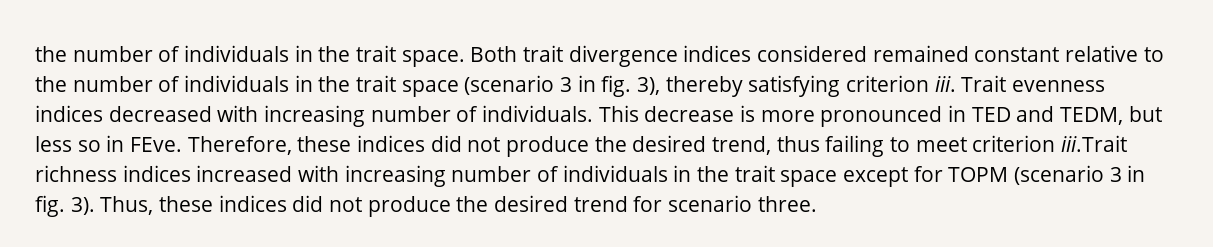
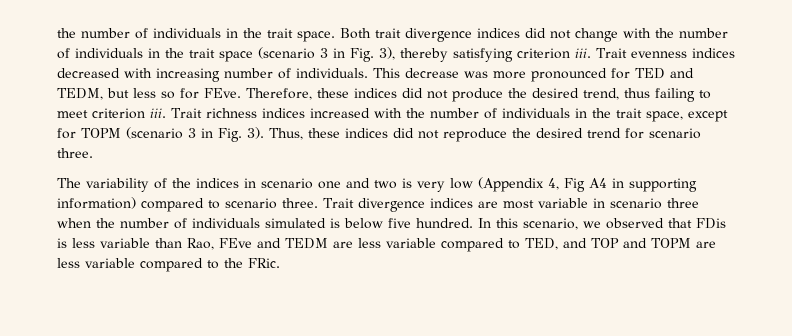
[757,45,1164,62] considered remained constant relative to -> [525,28,651,42] did not change with
[601,75,632,97] fig. -> [350,48,374,62] Fig.
[740,105,756,122] is -> [464,71,488,78] was
[948,105,967,122] in -> [611,68,630,79] for
[106,135,125,152] in -> [180,88,199,99] for
[1061,135,1128,152] iii.Trait -> [150,108,202,118] iii. Trait
[344,165,838,187] increasing number of individuals in the trait space -> [405,108,683,122] the number of individuals in the trait space,
[35,195,65,217] fig. -> [218,128,242,142] Fig.
[367,196,451,217] produce -> [443,128,507,142] reproduce
(817, 204) none -> [57,177,697,192] [57,197,699,212] [57,218,726,230] [57,238,716,252] [57,258,280,272] // The variability of the indices in scenario one and two is very low (Appendix 4, Fig A4 in supporting information) compared to scenario three. Trait divergence indices are most variable in scenario three when the number of individuals simulated is below five hundred. In this scenario, we observed that FDis is less variable than Rao, FEve and TEDM are less variable compared to TED, and TOP and TOPM are less variable compared to the FRic.

